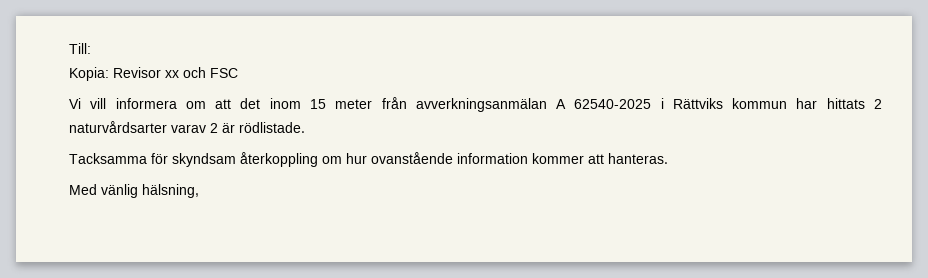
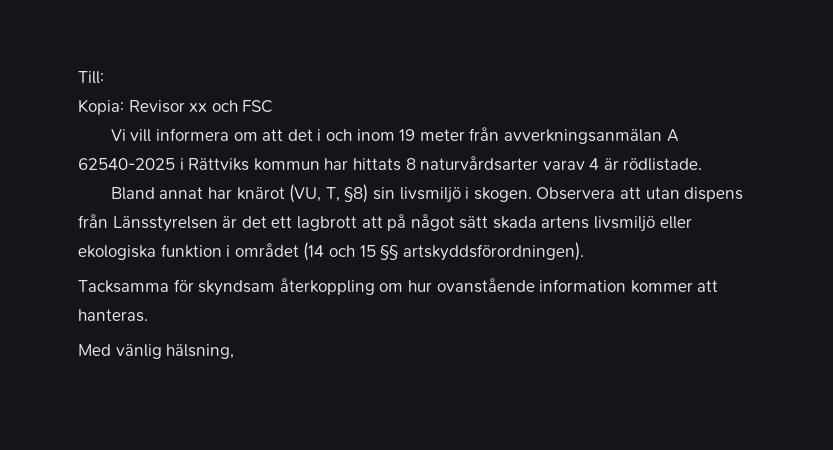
[269,98,326,109] inom 15 -> [317,129,416,141] i och inom 19
[874,99,883,109] 2 -> [405,158,416,170] 8
[210,123,218,133] 2 -> [589,158,600,170] 4
(305, 127) none -> [110,184,744,203] [78,214,692,232] [78,242,584,261] // Bland annat har knärot (VU, T, §8) sin livsmiljö i skogen. Observera att utan dispens från Länsstyrelsen är det ett lagbrott att på något sätt skada artens livsmiljö eller ekologiska funktion i området (14 och 15 §§ artskyddsförordningen).

